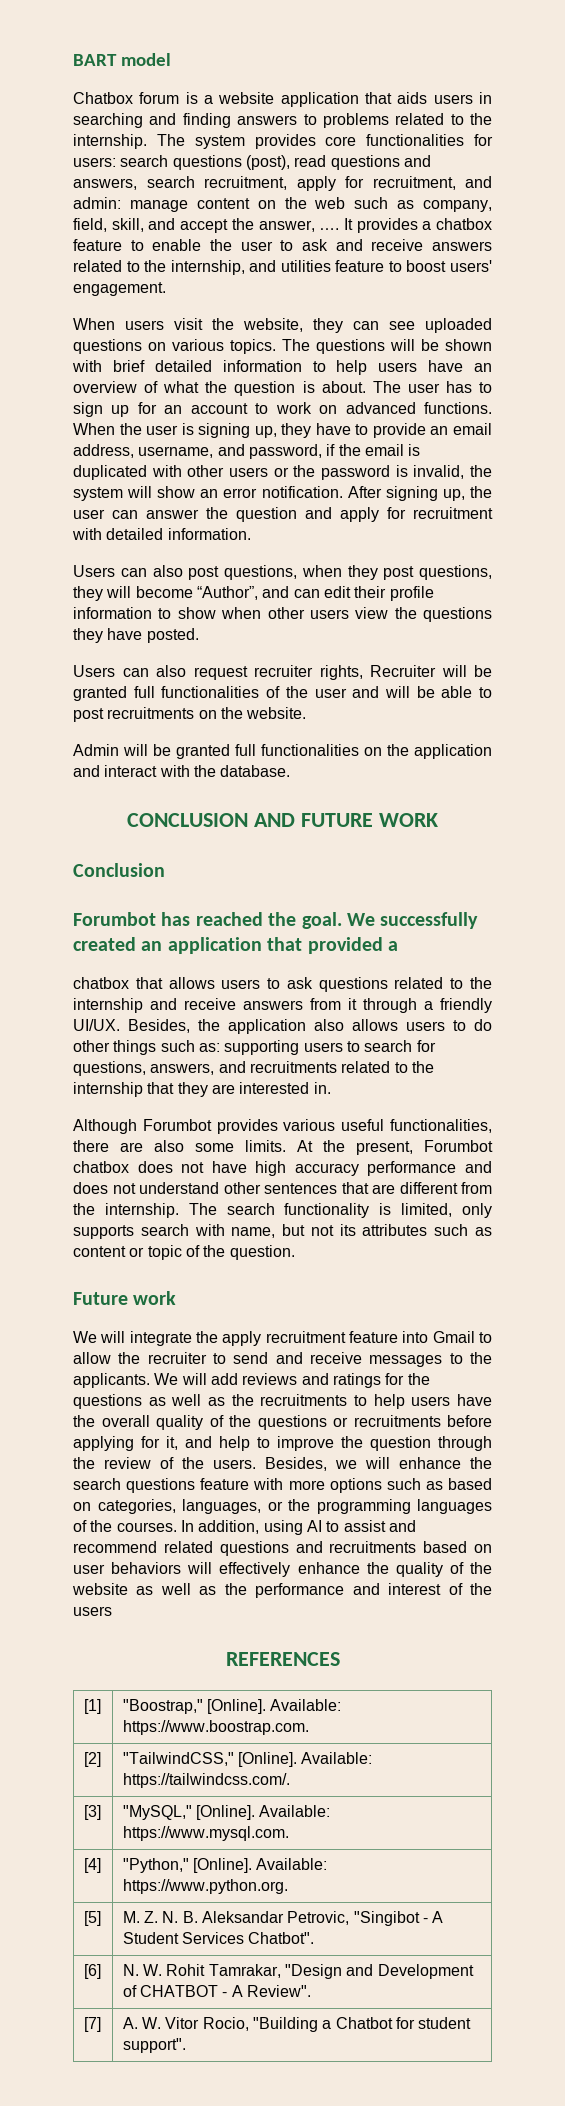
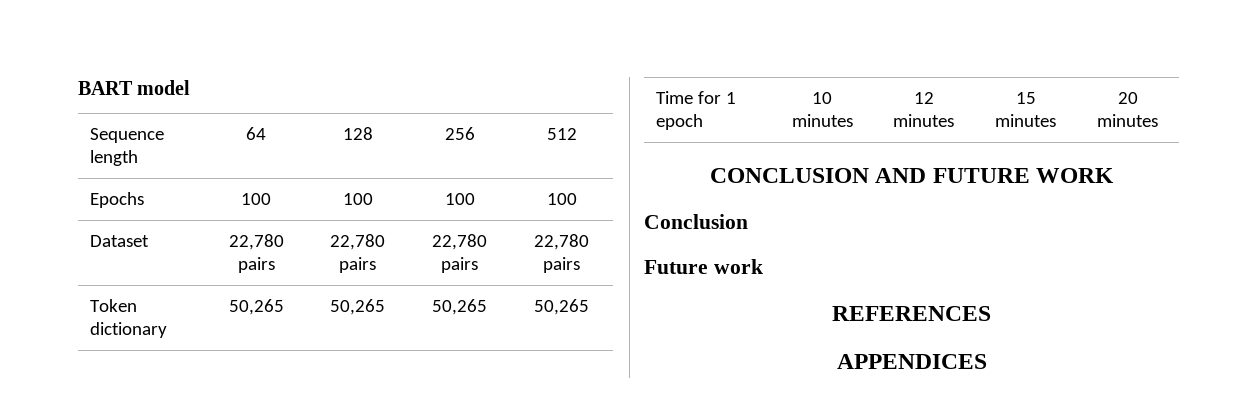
[73,92,492,107] [73,113,492,128] [73,134,493,149] [73,155,431,170] [73,176,492,191] [73,197,492,212] [73,218,492,233] [73,239,492,251] [73,260,492,275] [73,282,166,296] [73,318,492,333] [73,339,492,354] [72,360,492,375] [73,381,493,396] [73,402,493,417] [73,423,493,438] [73,444,421,459] [73,465,493,480] [73,486,492,501] [73,507,493,522] [72,528,251,540] [73,565,492,580] [73,586,434,601] [73,607,492,622] [73,628,199,643] [73,665,492,680] [73,686,492,701] [73,707,307,722] [73,744,492,759] [73,765,291,777] // Chatbox forum is a website application that aids users in searching and finding answers to problems related to the internship. The system provides core functionalities for users: search questions (post), read questions and answers, search recruitment, apply for recruitment, and admin: manage content on the web such as company, field, skill, and accept the answer, …. It provides a chatbox feature to enable the user to ask and receive answers related to the internship, and utilities feature to boost users' engagement. // When users visit the website, they can see uploaded questions on various topics. The questions will be shown with brief detailed information to help users have an overview of what the question is about. The user has to sign up for an account to work on advanced functions. When the user is signing up, they have to provide an email address, username, and password, if the email is duplicated with other users or the password is invalid, the system will show an error notification. After signing up, the user can answer the question and apply for recruitment with detailed information. // Users can also post questions, when they post questions, they will become “Author”, and can edit their profile information to show when other users view the questions they have posted. // Users can also request recruiter rights, Recruiter will be granted full functionalities of the user and will be able to post recruitments on the website. // Admin will be granted full functionalities on the application and interact with the database. -> [89,128,164,143] [89,150,138,166] [246,127,266,140] [342,127,373,140] [444,127,475,140] [546,128,577,140] [89,192,144,208] [241,193,271,205] [342,193,373,205] [444,193,475,205] [546,193,577,205] [89,235,149,247] [228,234,284,250] [237,257,275,273] [330,234,385,250] [339,257,376,273] [432,234,487,250] [441,257,478,273] [534,234,589,250] [543,257,580,273] [89,299,137,312] [89,322,167,338] [228,299,284,315] [330,299,385,315] [432,299,487,315] [534,299,589,315] [655,91,736,104] [655,114,703,130] [812,92,832,104] [791,114,853,127] [913,92,934,104] [893,114,954,127] [1015,92,1036,104] [995,114,1056,127] [1117,92,1138,104] [1097,114,1158,127] // Sequence length | 64 | 128 | 256 | 512 // Epochs | 100 | 100 | 100 | 100 // Dataset | 22,780 pairs | 22,780 pairs | 22,780 pairs | 22,780 pairs // Token dictionary | 50,265 | 50,265 | 50,265 | 50,265 // Time for 1 epoch | 10 minutes | 12 minutes | 15 minutes | 20 minutes
[73,912,479,929] [73,937,398,954] [73,977,492,992] [73,998,492,1013] [73,1019,492,1034] [73,1040,436,1055] [73,1061,434,1076] [73,1082,331,1097] [73,1119,493,1134] [73,1140,493,1155] [73,1161,492,1176] [73,1182,492,1194] [73,1203,492,1218] [73,1224,492,1239] [73,1245,295,1260] [73,1291,177,1305] [73,1331,492,1346] [73,1352,492,1367] [73,1373,430,1388] [73,1394,493,1409] [73,1415,492,1430] [73,1436,492,1451] [73,1457,492,1471] [73,1478,492,1493] [73,1499,492,1514] [73,1520,416,1535] [73,1541,492,1556] [73,1562,492,1577] [72,1583,493,1598] [73,1606,112,1616] [225,1652,340,1666] [83,1699,101,1714] [122,1699,342,1714] [122,1720,309,1735] [83,1752,101,1767] [122,1752,373,1767] [122,1773,290,1788] [83,1805,101,1820] [122,1805,331,1820] [122,1826,289,1841] [83,1858,101,1873] [122,1858,328,1873] [122,1879,288,1894] [83,1911,101,1926] [122,1911,444,1926] [122,1932,315,1944] [83,1964,101,1979] [122,1964,474,1979] [122,1985,311,1997] [83,2017,101,2032] [122,2017,472,2032] [122,2038,186,2053] Forumbot has reached the goal. We successfully created an application that provided a // chatbox that allows users to ask questions related to the internship and receive answers from it through a friendly UI/UX. Besides, the application also allows users to do other things such as: supporting users to search for questions, answers, and recruitments related to the internship that they are interested in. // Although Forumbot provides various useful functionalities, there are also some limits. At the present, Forumbot chatbox does not have high accuracy performance and does not understand other sentences that are different from the internship. The search functionality is limited, only supports search with name, but not its attributes such as content or topic of the question. // Future work // We will integrate the apply recruitment feature into Gmail to allow the recruiter to send and receive messages to the applicants. We will add reviews and ratings for the questions as well as the recruitments to help users have the overall quality of the questions or recruitments before applying for it, and help to improve the question through the review of the users. Besides, we will enhance the search questions feature with more options such as based on categories, languages, or the programming languages of the courses. In addition, using AI to assist and recommend related questions and recruitments based on user behaviors will effectively enhance the quality of the website as well as the performance and interest of the users // REFERENCES // [1] | "Boostrap," [Online]. Available: https://www.boostrap.com. // [2] | "TailwindCSS," [Online]. Available: https://tailwindcss.com/. // [3] | "MySQL," [Online]. Available: https://www.mysql.com. // [4] | "Python," [Online]. Available: https://www.python.org. // [5] | M. Z. N. B. Aleksandar Petrovic, "Singibot - A Student Services Chatbot". // [6] | N. W. Rohit Tamrakar, "Design and Development of CHATBOT - A Review". // [7] | A. W. Vitor Rocio, "Building a Chatbot for student support". -> [644,259,763,274] [832,306,991,321] [836,354,987,369] Future work // REFERENCES // APPENDICES

